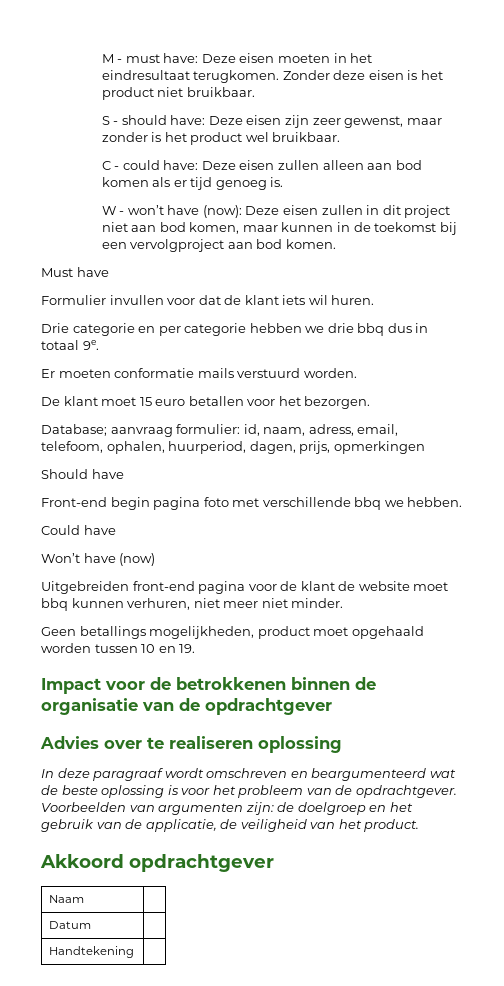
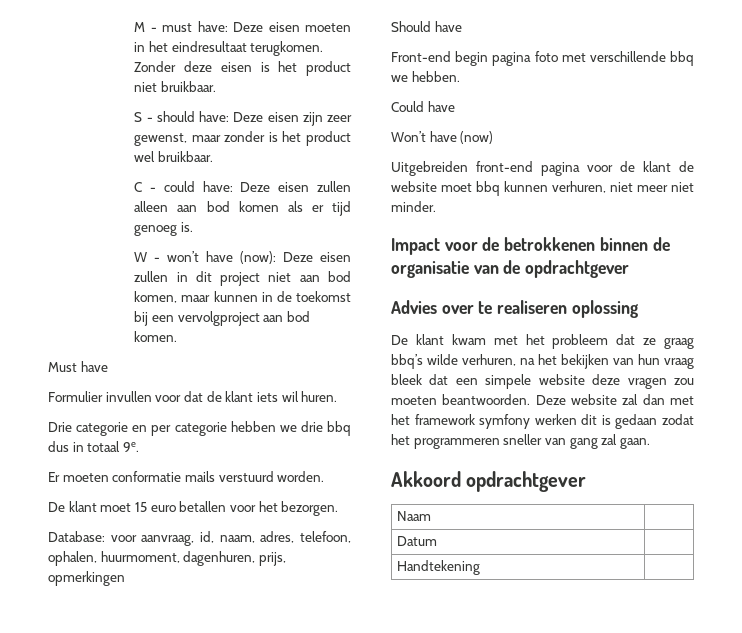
[41,424,399,437] [41,441,296,454] Database; aanvraag formulier: id, naam, adress, email, telefoom, ophalen, huurperiod, dagen, -> [48,531,351,546] [48,551,256,566] Database: voor aanvraag, id, naam, adres, telefoon, ophalen, huurmoment, dagenhuren,
[41,626,424,639] [41,643,196,653] // Geen betallings mogelijkheden, product moet opgehaald worden tussen 10 en 19. -> (436, 206) none
[41,768,456,781] [41,785,457,798] [41,802,413,815] [41,819,420,832] In deze paragraaf wordt omschreven en beargumenteerd wat de beste oplossing is voor het probleem van de opdrachtgever. Voorbeelden van argumenten zijn: de doelgroep en het gebruik van de applicatie, de veiligheid van het product. -> [391,334,694,349] [391,354,694,369] [391,374,694,389] [391,394,694,405] [391,414,694,429] [391,434,650,449] De klant kwam met het probleem dat ze graag bbq’s wilde verhuren, na het bekijken van hun vraag bleek dat een simpele website deze vragen zou moeten beantwoorden. Deze website zal dan met het framework symfony werken dit is gedaan zodat het programmeren sneller van gang zal gaan.

